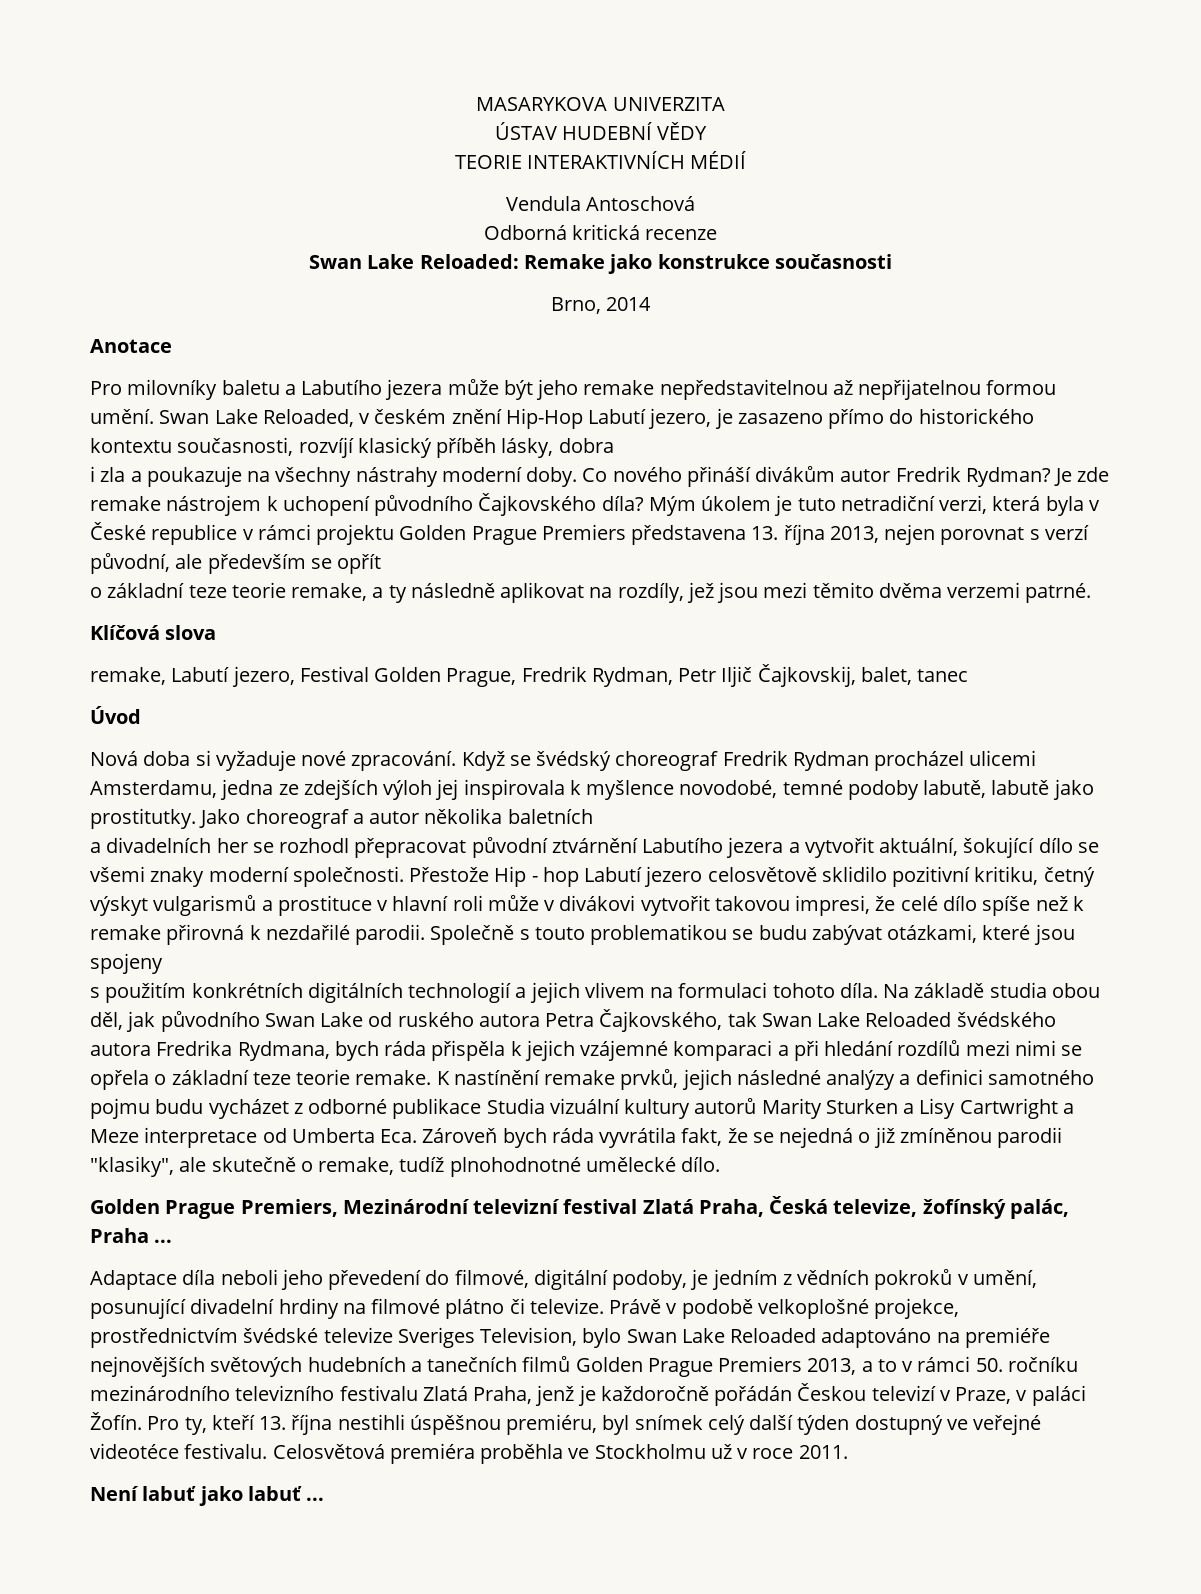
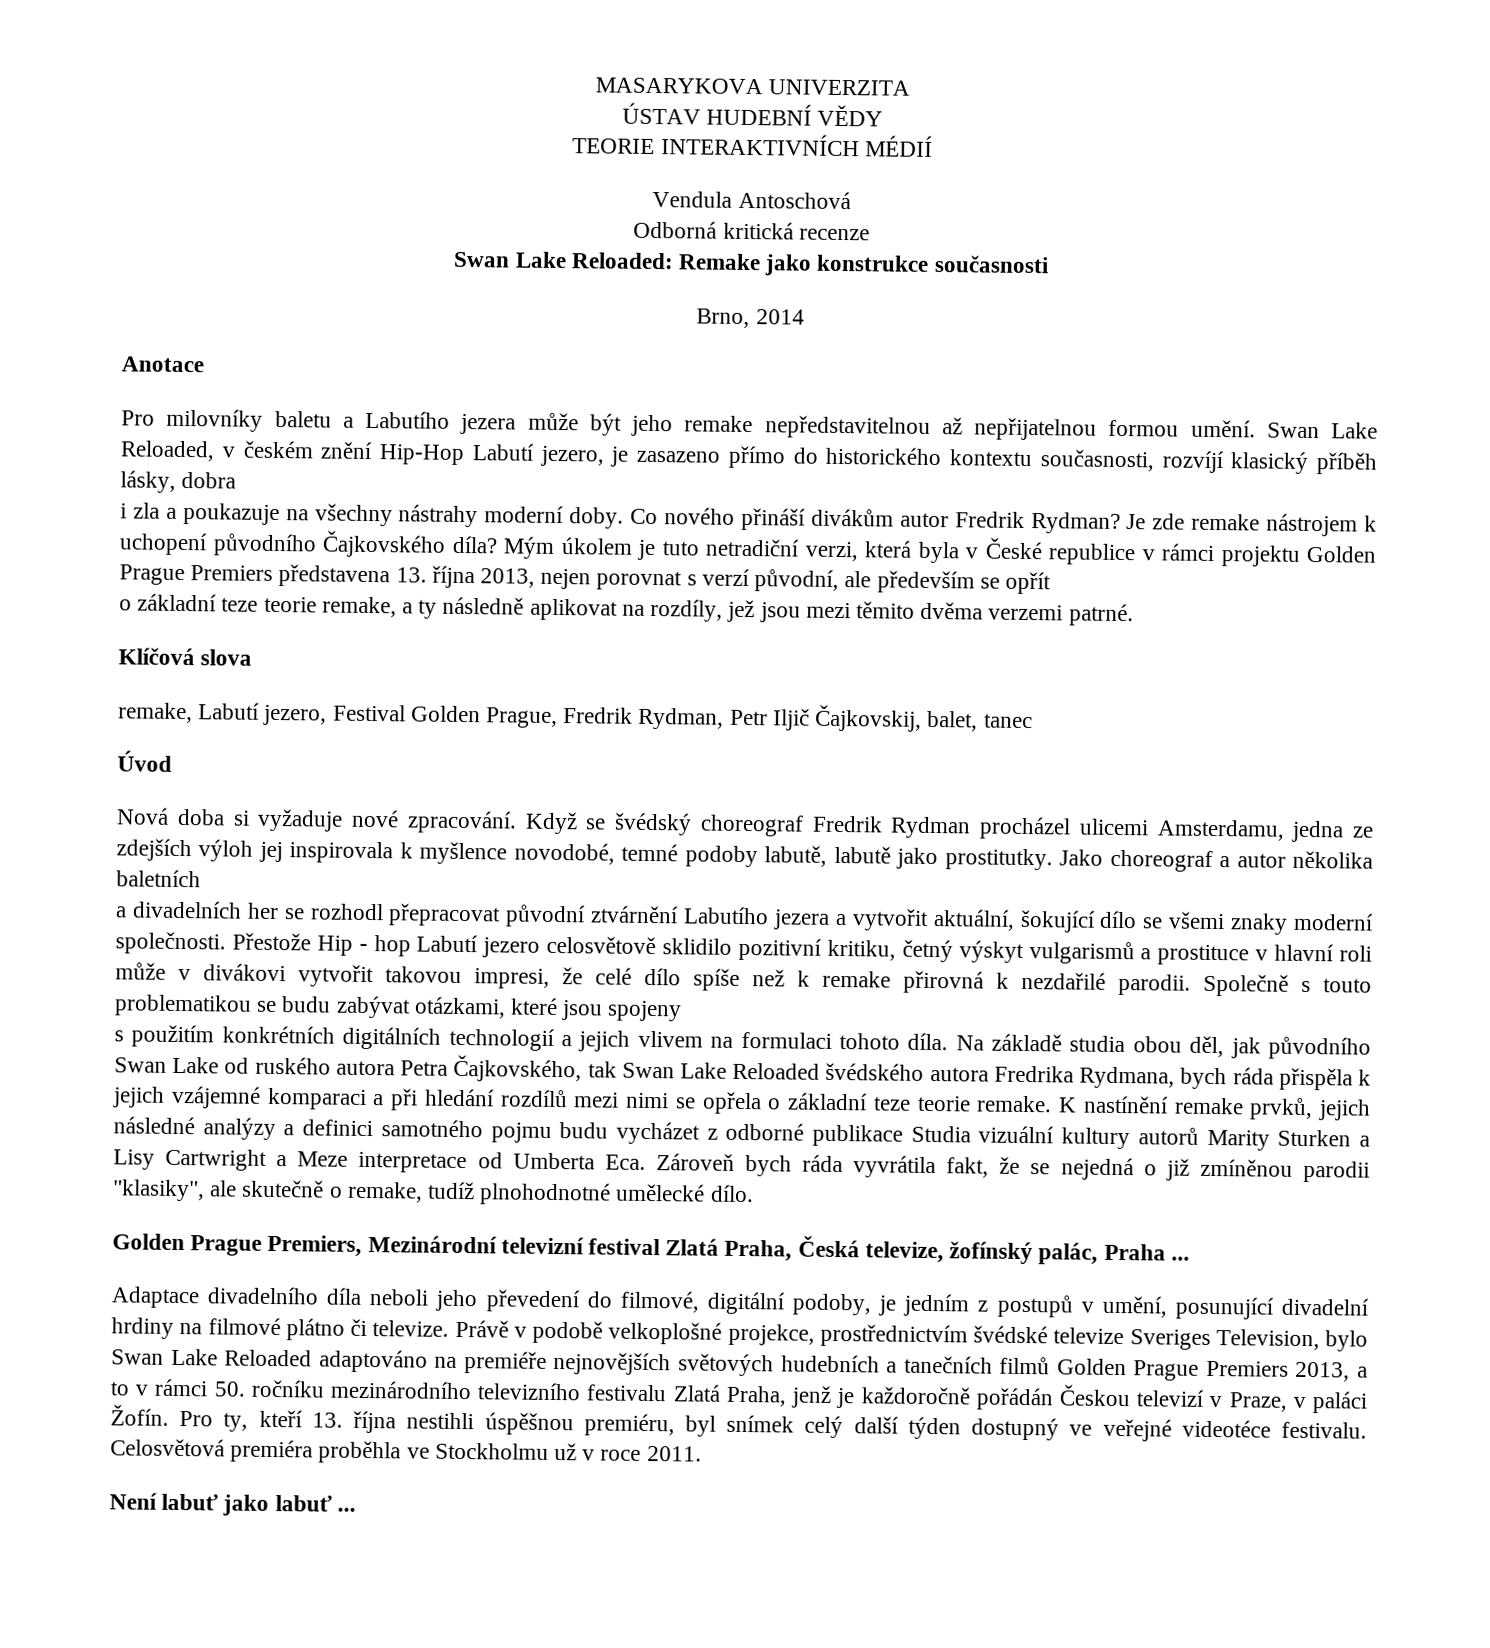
(177, 1280) none -> [207,1286,320,1305] divadelního
[797,1269,953,1290] vědních pokroků -> [996,1294,1073,1318] postupů

